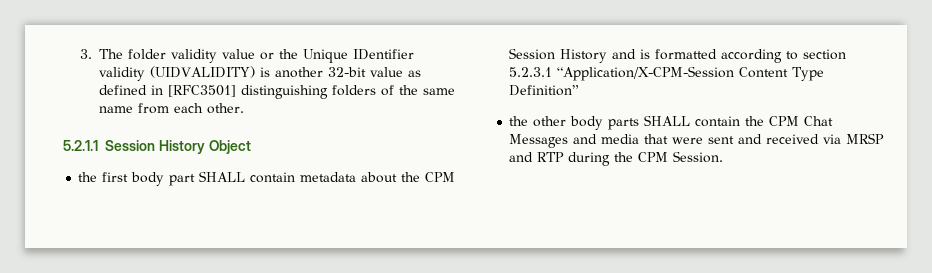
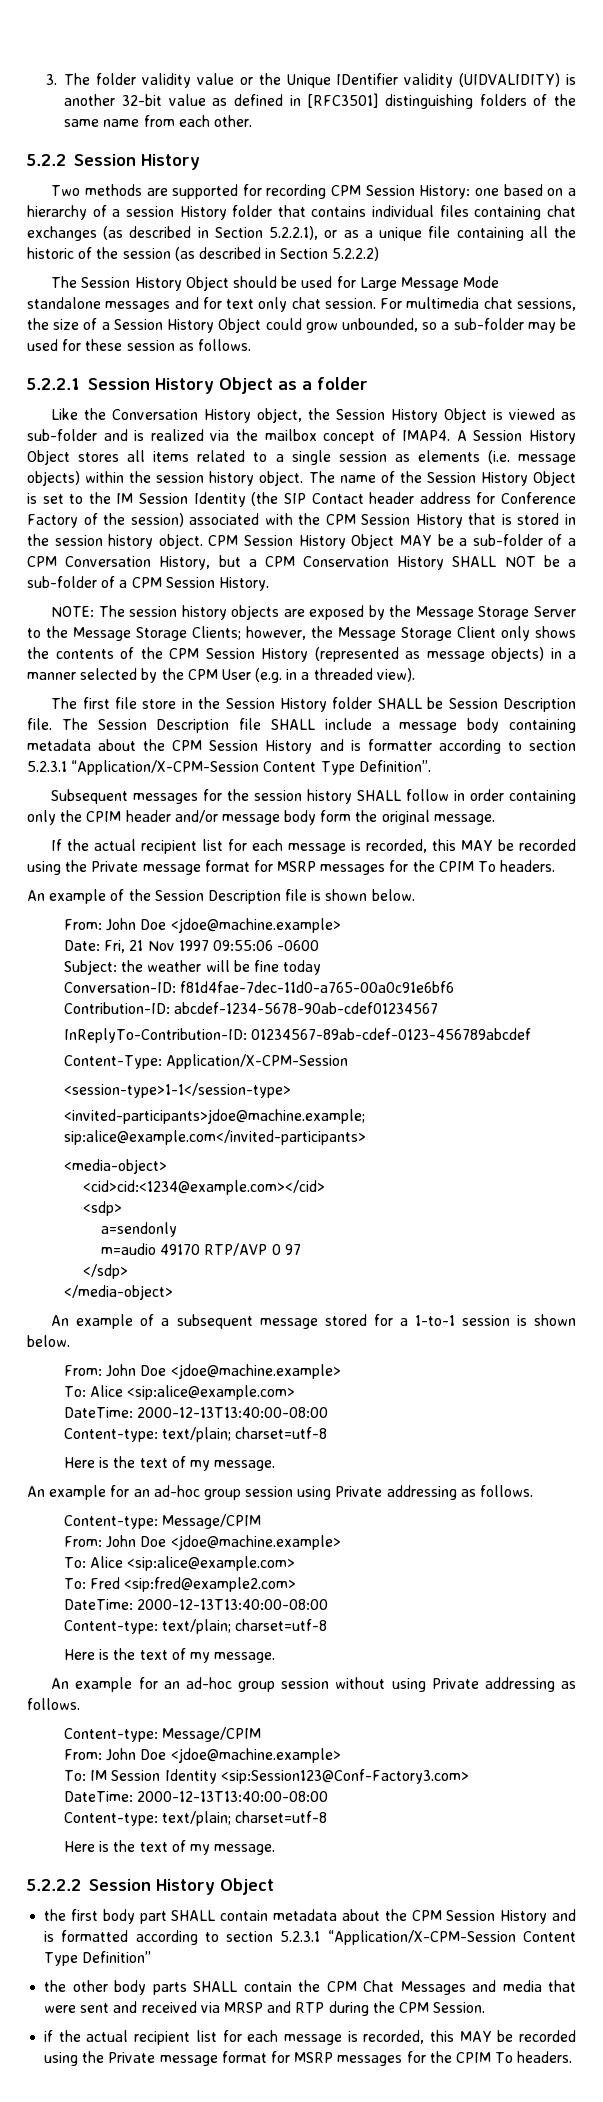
[63,140,98,151] 5.2.1.1 -> [27,154,200,170] [51,184,577,199] [27,205,576,220] [27,226,576,241] [27,247,380,261] [51,276,500,291] [27,297,576,312] [27,318,576,333] [27,339,251,351] [27,377,368,394] [51,408,576,423] [27,429,576,444] [27,450,576,465] [27,471,576,486] [27,492,577,507] [27,513,577,528] [27,534,577,549] [27,555,576,570] [27,576,269,591] [51,605,576,620] [27,626,576,641] [27,647,576,662] [27,668,415,683] [51,697,576,712] [27,718,576,733] [27,739,577,754] [27,760,431,775] [51,789,576,804] [27,810,495,825] [51,839,577,854] [27,860,556,875] [27,889,415,904] [64,918,341,933] [64,940,320,953] [64,960,322,975] [64,981,455,993] [64,1002,439,1014] [64,1028,532,1043] [64,1054,349,1069] [64,1083,292,1098] [64,1109,366,1124] [64,1130,367,1145] [64,1159,168,1174] [82,1180,325,1195] [82,1201,122,1216] [101,1222,178,1237] [101,1243,301,1256] [82,1264,128,1279] [64,1285,174,1300] [51,1314,576,1329] [27,1335,70,1347] [64,1364,341,1379] [64,1385,296,1400] [64,1407,329,1418] [64,1427,328,1442] [64,1456,276,1471] [27,1485,534,1500] [64,1514,262,1529] [64,1535,341,1550] [64,1556,296,1571] [64,1577,297,1592] [64,1599,329,1610] [64,1619,328,1634] [64,1648,276,1663] [51,1677,576,1692] [27,1698,80,1710] [64,1727,262,1742] [64,1748,341,1763] [64,1769,469,1784] [64,1791,329,1802] [64,1811,328,1826] [64,1840,276,1855] [27,1879,81,1891] 5.2.2 Session History // Two methods are supported for recording CPM Session History: one based on a hierarchy of a session History folder that contains individual files containing chat exchanges (as described in Section 5.2.2.1), or as a unique file containing all the historic of the session (as described in Section 5.2.2.2) // The Session History Object should be used for Large Message Mode standalone messages and for text only chat session. For multimedia chat sessions, the size of a Session History Object could grow unbounded, so a sub-folder may be used for these session as follows. // 5.2.2.1 Session History Object as a folder // Like the Conversation History object, the Session History Object is viewed as sub-folder and is realized via the mailbox concept of IMAP4. A Session History Object stores all items related to a single session as elements (i.e. message objects) within the session history object. The name of the Session History Object is set to the IM Session Identity (the SIP Contact header address for Conference Factory of the session) associated with the CPM Session History that is stored in the session history object. CPM Session History Object MAY be a sub-folder of a CPM Conversation History, but a CPM Conservation History SHALL NOT be a sub-folder of a CPM Session History. // NOTE: The session history objects are exposed by the Message Storage Server to the Message Storage Clients; however, the Message Storage Client only shows the contents of the CPM Session History (represented as message objects) in a manner selected by the CPM User (e.g. in a threaded view). // The first file store in the Session History folder SHALL be Session Description file. The Session Description file SHALL include a message body containing metadata about the CPM Session History and is formatter according to section 5.2.3.1 “Application/X-CPM-Session Content Type Definition”. // Subsequent messages for the session history SHALL follow in order containing only the CPIM header and/or message body form the original message. // If the actual recipient list for each message is recorded, this MAY be recorded using the Private message format for MSRP messages for the CPIM To headers. // An example of the Session Description file is shown below. // From: John Doe <jdoe@machine.example> // Date: Fri, 21 Nov 1997 09:55:06 -0600 // Subject: the weather will be fine today // Conversation-ID: f81d4fae-7dec-11d0-a765-00a0c91e6bf6 // Contribution-ID: abcdef-1234-5678-90ab-cdef01234567 // InReplyTo-Contribution-ID: 01234567-89ab-cdef-0123-456789abcdef // Content-Type: Application/X-CPM-Session // <session-type>1-1</session-type> // <invited-participants>jdoe@machine.example; sip:alice@example.com</invited-participants> // <media-object> // <cid>cid:<1234@example.com></cid> // <sdp> // a=sendonly // m=audio 49170 RTP/AVP 0 97 // </sdp> // </media-object> // An example of a subsequent message stored for a 1-to-1 session is shown below. // From: John Doe <jdoe@machine.example> // To: Alice <sip:alice@example.com> // DateTime: 2000-12-13T13:40:00-08:00 // Content-type: text/plain; charset=utf-8 // Here is the text of my message. // An example for an ad-hoc group session using Private addressing as follows. // Content-type: Message/CPIM // From: John Doe <jdoe@machine.example> // To: Alice <sip:alice@example.com> // To: Fred <sip:fred@example2.com> // DateTime: 2000-12-13T13:40:00-08:00 // Content-type: text/plain; charset=utf-8 // Here is the text of my message. // An example for an ad-hoc group session without using Private addressing as follows. // Content-type: Message/CPIM // From: John Doe <jdoe@machine.example> // To: IM Session Identity <sip:Session123@Conf-Factory3.com> // DateTime: 2000-12-13T13:40:00-08:00 // Content-type: text/plain; charset=utf-8 // Here is the text of my message. // 5.2.2.2
(724, 157) none -> [44,2030,576,2045] [44,2051,573,2066] // if the actual recipient list for each message is recorded, this MAY be recorded using the Private message format for MSRP messages for the CPIM To headers.

